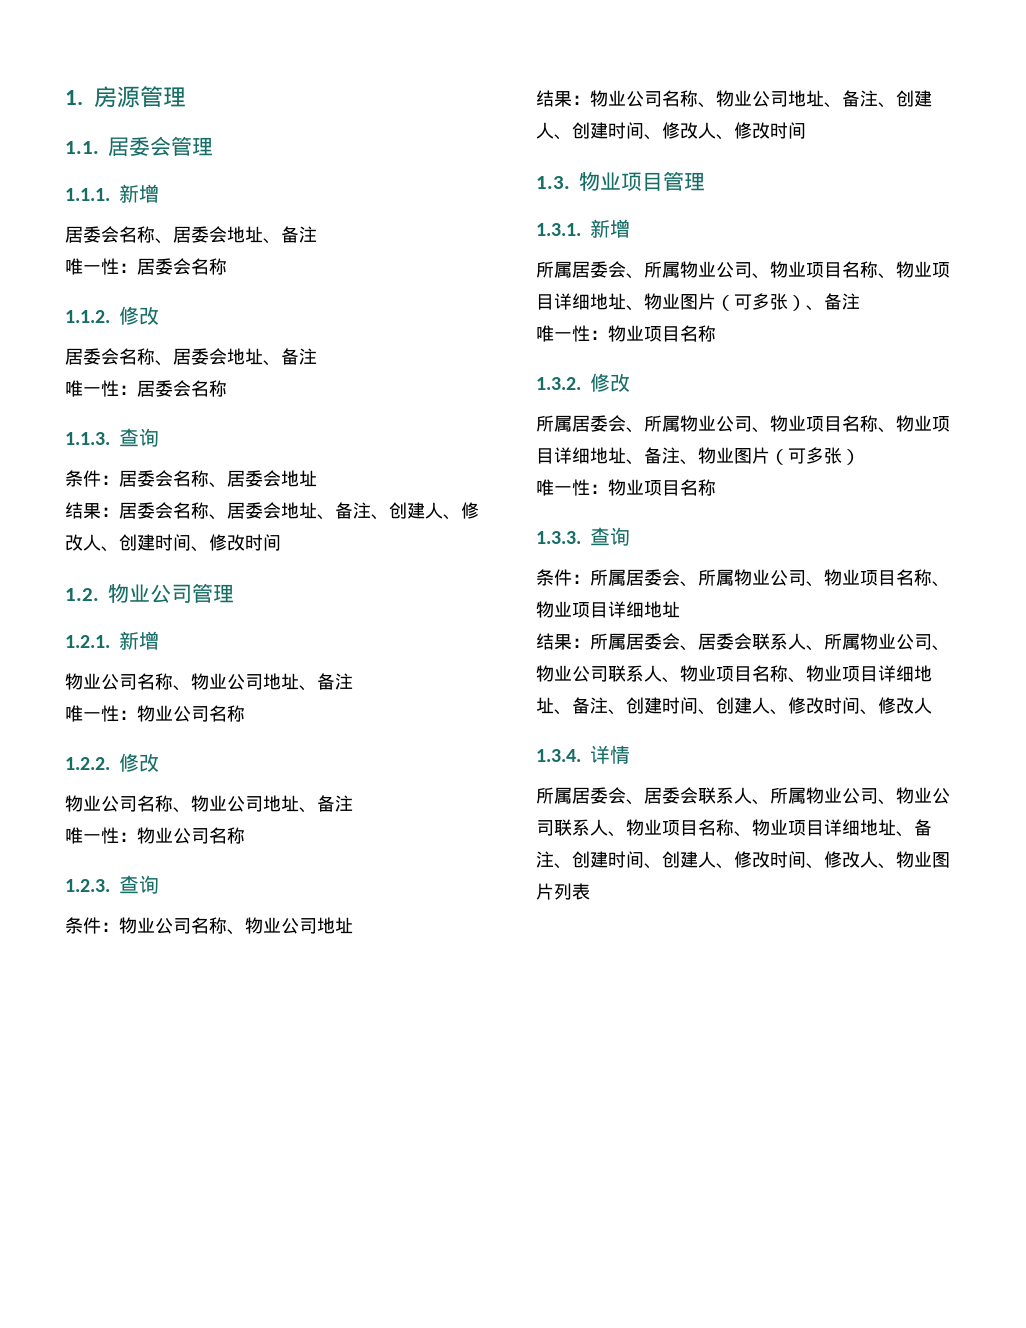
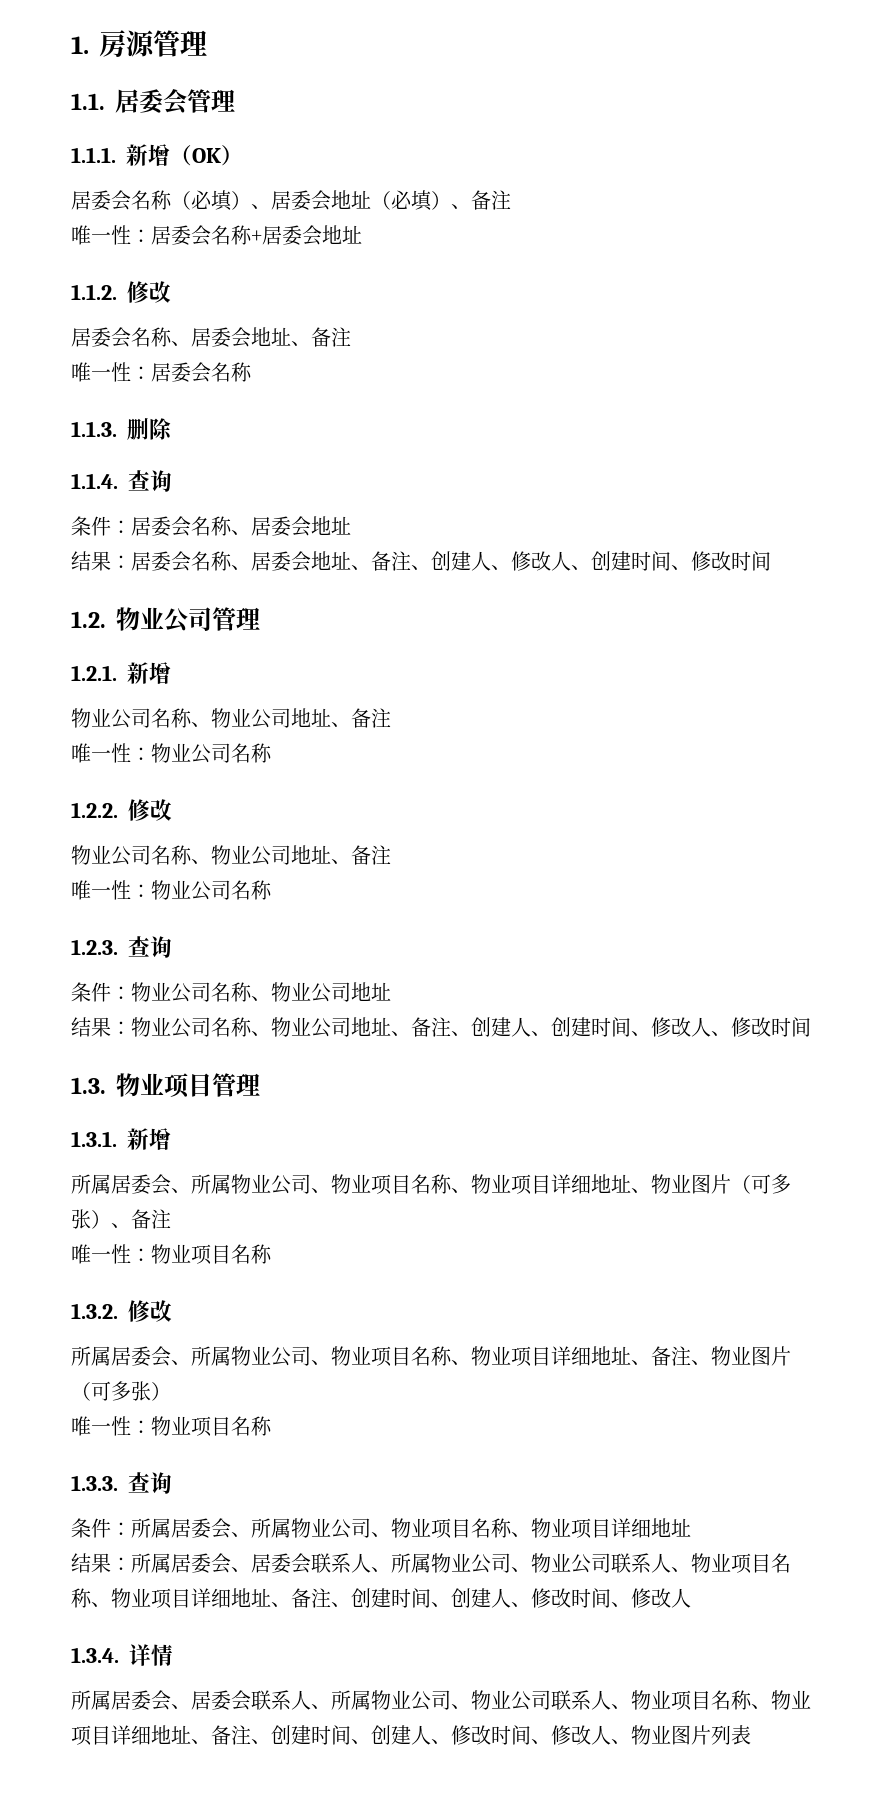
[65,226,317,244] [65,258,227,275] // 居委会名称、居委会地址、备注 // 唯一性：居委会名称 -> [170,145,243,166] [71,190,511,211] [71,225,362,246] （OK） // 居委会名称（必填）、居委会地址（必填）、备注 // 唯一性：居委会名称+居委会地址
(110, 438) none -> [127,418,172,440] [71,473,118,489] 删除 // 1.1.4.

